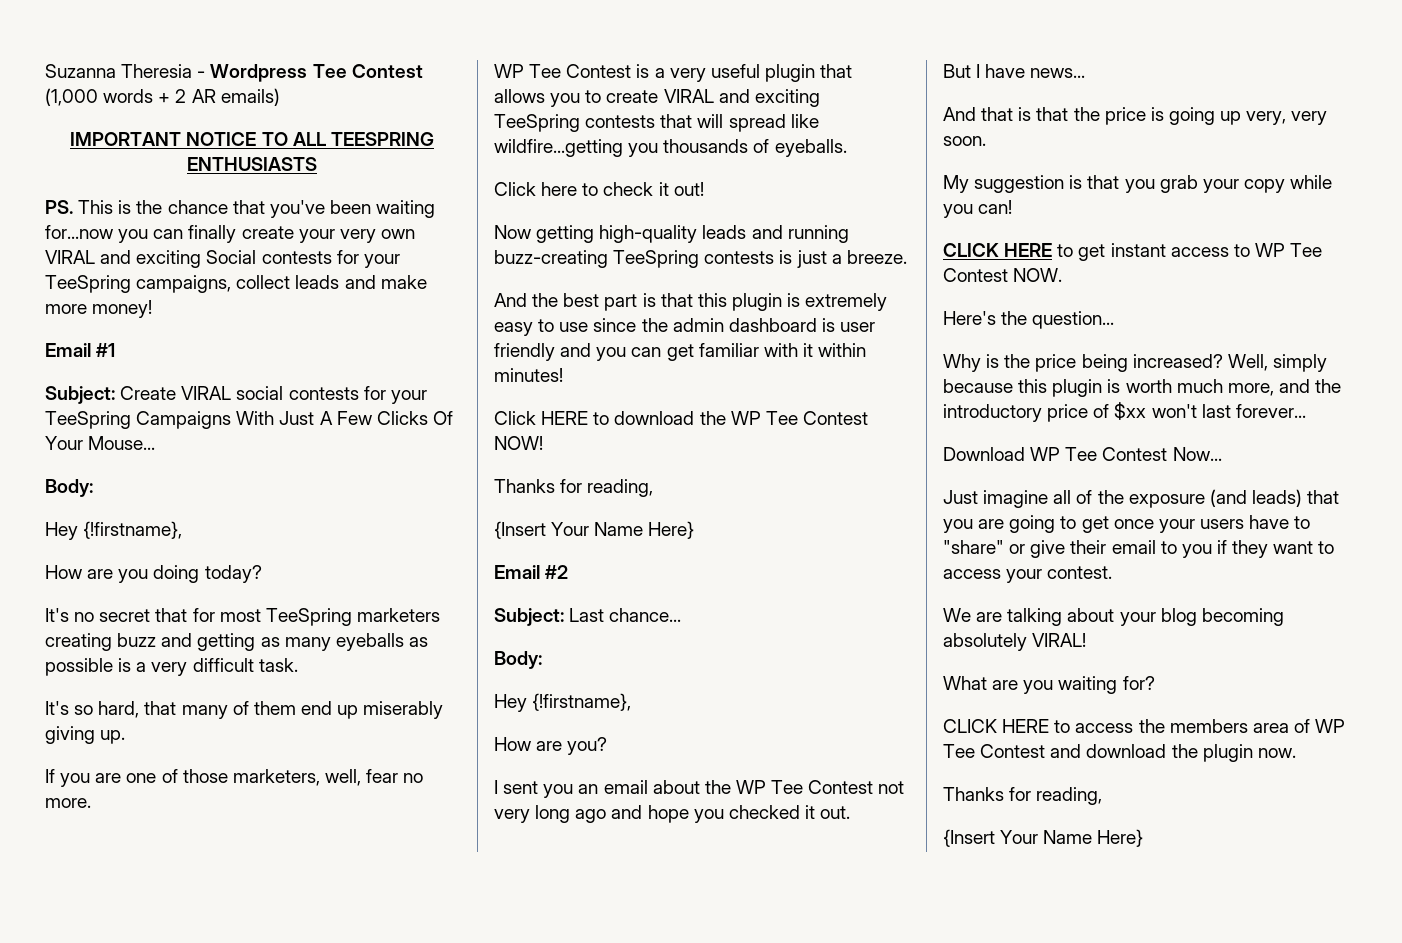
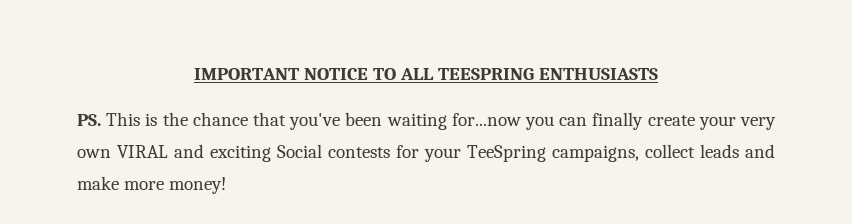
[45,64,423,82] [45,88,280,106] Suzanna Theresia - Wordpress Tee Contest (1,000 words + 2 AR emails) // -> (193, 74) none
[45,343,116,357] [45,386,427,404] [45,411,453,429] [45,436,156,450] [45,479,93,497] [45,521,183,540] [45,565,262,583] [45,608,440,626] [45,633,428,651] [45,658,298,676] [45,701,444,719] [45,726,126,744] [45,769,424,787] [45,798,91,808] [494,64,853,82] [494,89,820,107] [494,114,819,132] [494,139,847,157] [494,182,704,196] [494,225,849,243] [494,250,907,268] [494,293,888,311] [494,318,876,336] [494,343,867,361] [494,368,563,382] [494,411,868,425] [494,436,543,450] [494,479,654,497] [494,521,695,539] [494,565,569,579] [494,608,682,626] [494,651,542,669] [494,693,632,712] [494,737,608,755] [494,780,905,798] [494,805,851,823] [943,64,1086,78] [943,107,1328,125] [943,136,986,146] [943,175,1333,193] [943,200,1013,218] [943,243,1323,261] [943,268,1063,282] [943,311,1115,329] [943,354,1327,372] [943,379,1342,397] [943,402,1306,422] [943,447,1222,461] [943,489,1340,508] [943,515,1311,533] [943,540,1335,558] [943,566,1113,583] [943,608,1284,626] [943,633,1087,651] [943,676,1155,694] [943,719,1346,733] [943,744,1296,762] [943,787,1103,805] [943,829,1144,847] // Email #1 // Subject: Create VIRAL social contests for your TeeSpring Campaigns With Just A Few Clicks Of Your Mouse... // Body: // Hey {!firstname}, // How are you doing today? // It's no secret that for most TeeSpring marketers creating buzz and getting as many eyeballs as possible is a very difficult task. // It's so hard, that many of them end up miserably giving up. // If you are one of those marketers, well, fear no more. // WP Tee Contest is a very useful plugin that allows you to create VIRAL and exciting TeeSpring contests that will spread like wildfire...getting you thousands of eyeballs. // Click here to check it out! // Now getting high-quality leads and running buzz-creating TeeSpring contests is just a breeze. // And the best part is that this plugin is extremely easy to use since the admin dashboard is user friendly and you can get familiar with it within minutes! // Click HERE to download the WP Tee Contest NOW! // Thanks for reading, // {Insert Your Name Here} // Email #2 // Subject: Last chance... // Body: // Hey {!firstname}, // How are you? // I sent you an email about the WP Tee Contest not very long ago and hope you checked it out. // But I have news... // And that is that the price is going up very, very soon. // My suggestion is that you grab your copy while you can! // CLICK HERE to get instant access to WP Tee Contest NOW. // Here's the question... // Why is the price being increased? Well, simply because this plugin is worth much more, and the introductory price of $xx won't last forever... // Download WP Tee Contest Now... // Just imagine all of the exposure (and leads) that you are going to get once your users have to "share" or give their email to you if they want to access your contest. // We are talking about your blog becoming absolutely VIRAL! // What are you waiting for? // CLICK HERE to access the members area of WP Tee Contest and download the plugin now. // Thanks for reading, // {Insert Your Name Here} -> (227, 185) none

